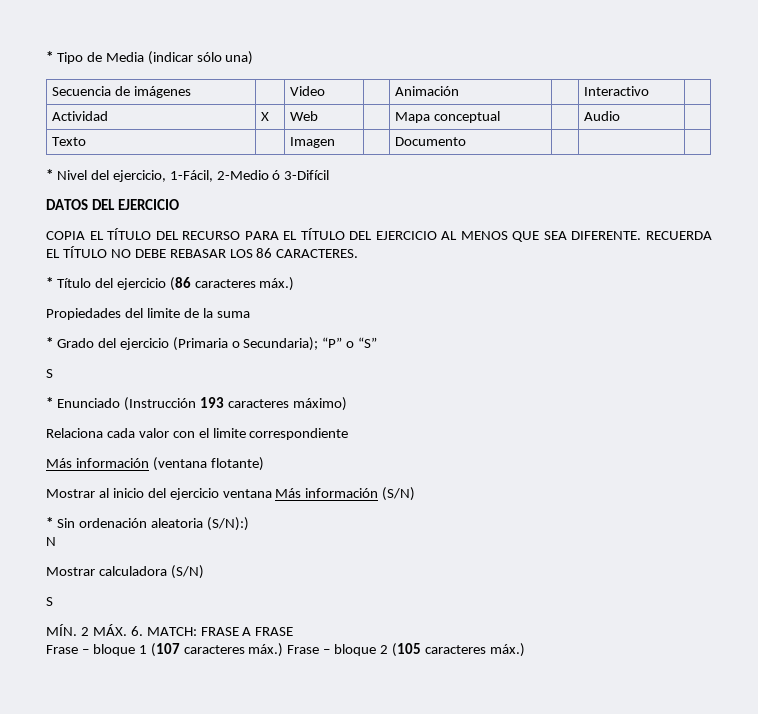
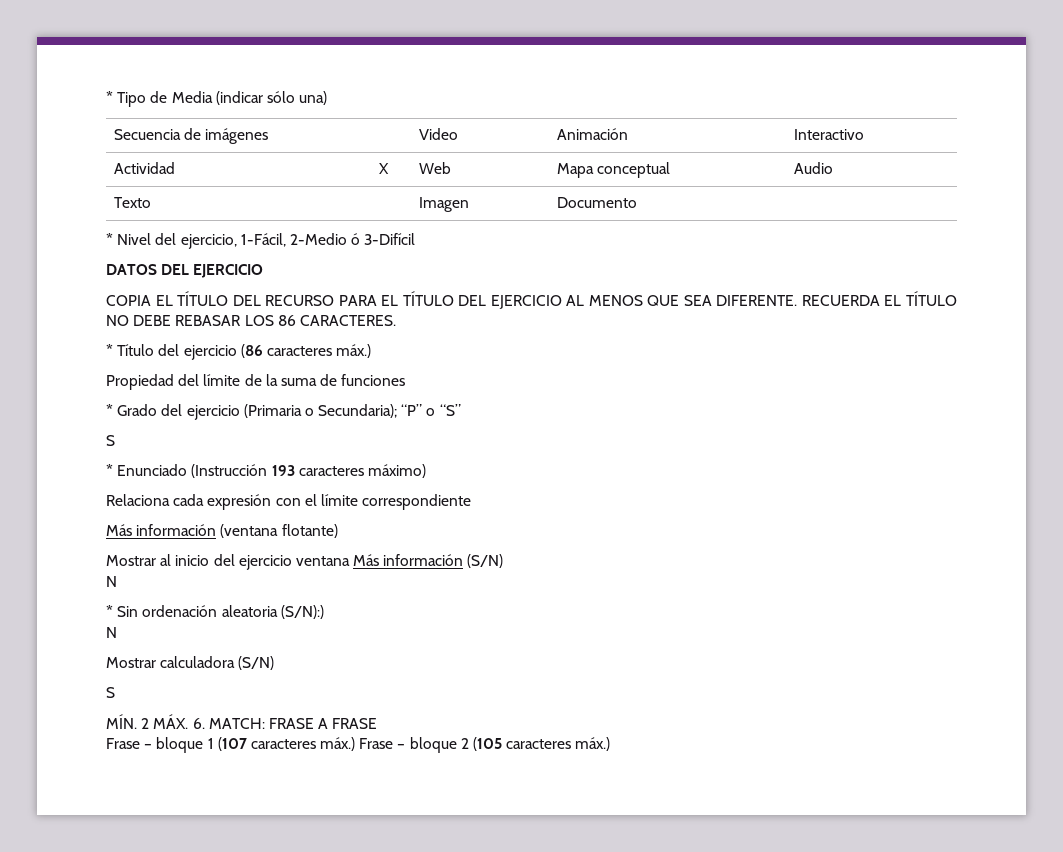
[46,308,180,320] Propiedades del limite -> [106,374,241,390] Propiedad del límite
(250, 314) none -> [320,374,406,386] de funciones
[138,428,169,438] valor -> [207,494,272,510] expresión
[212,428,246,438] limite -> [320,494,358,506] límite
(416, 494) none -> [106,576,117,587] // N

